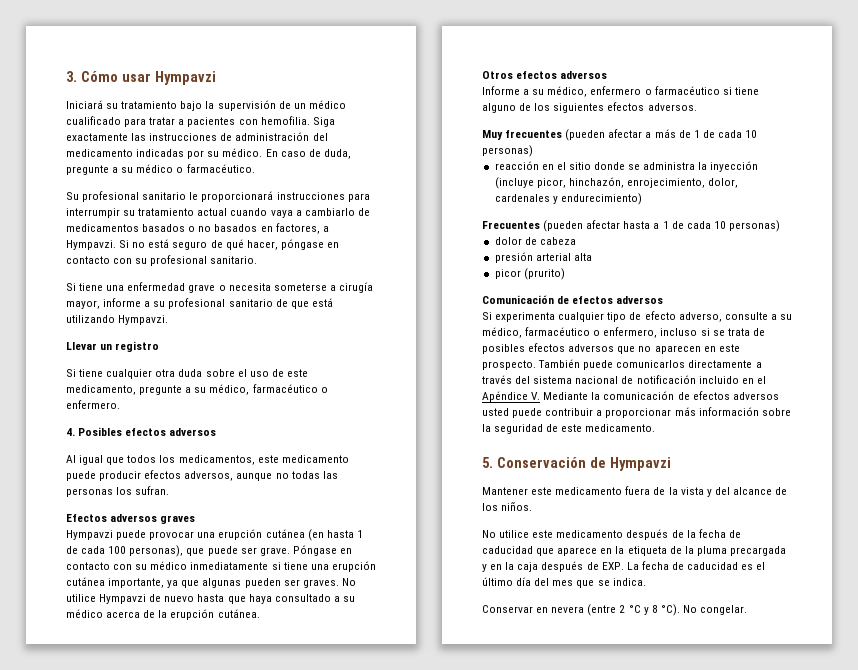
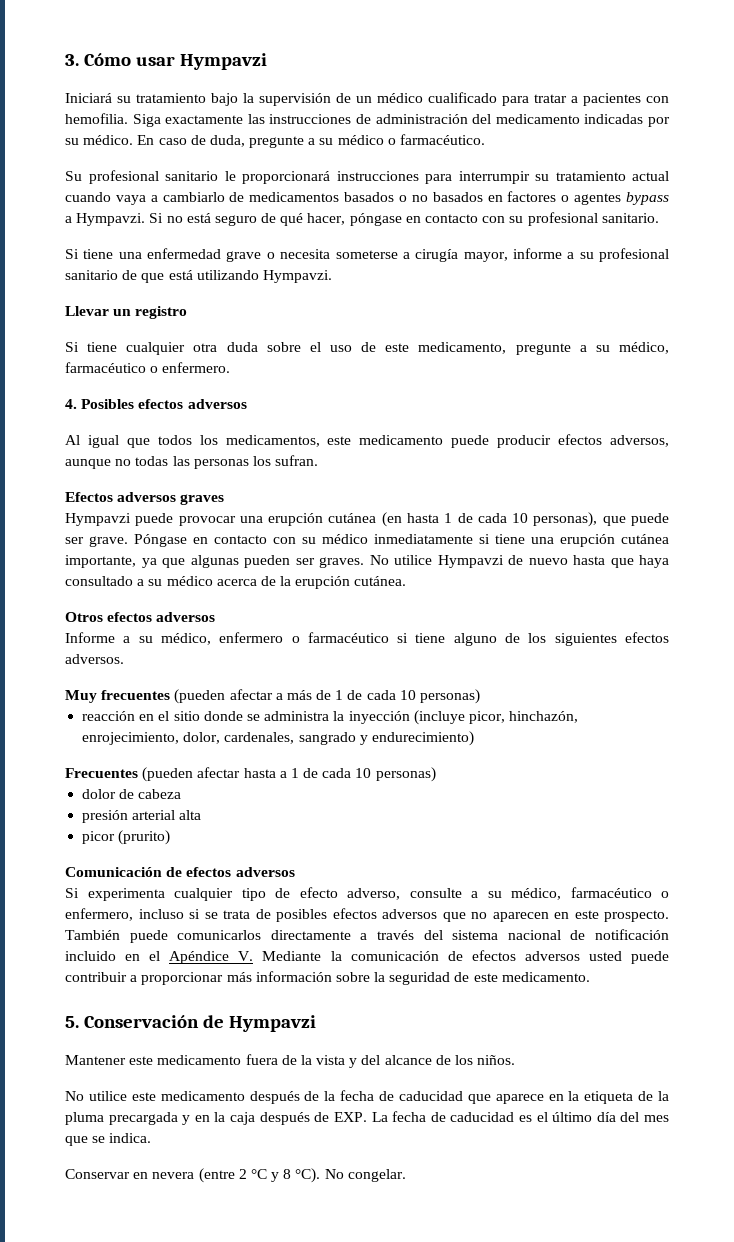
[275,223,320,234] factores, -> [507,191,669,205] factores o agentes bypass
[108,546,127,554] 100 -> [512,513,529,523] 10
[494,194,550,202] cardenales -> [224,732,356,745] cardenales, sangrado

